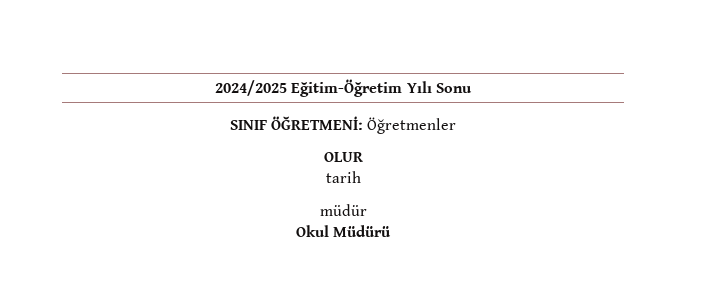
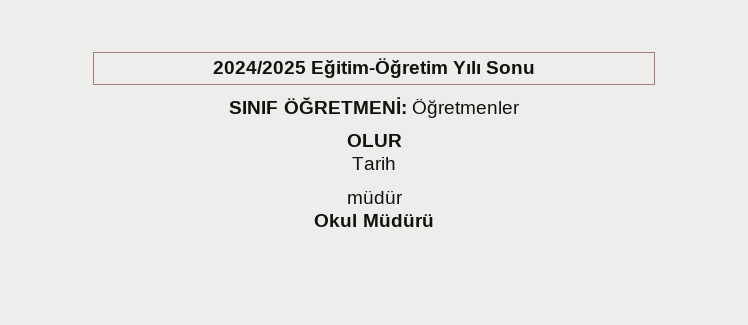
[325,171,361,183] tarih -> [352,157,396,170] Tarih

